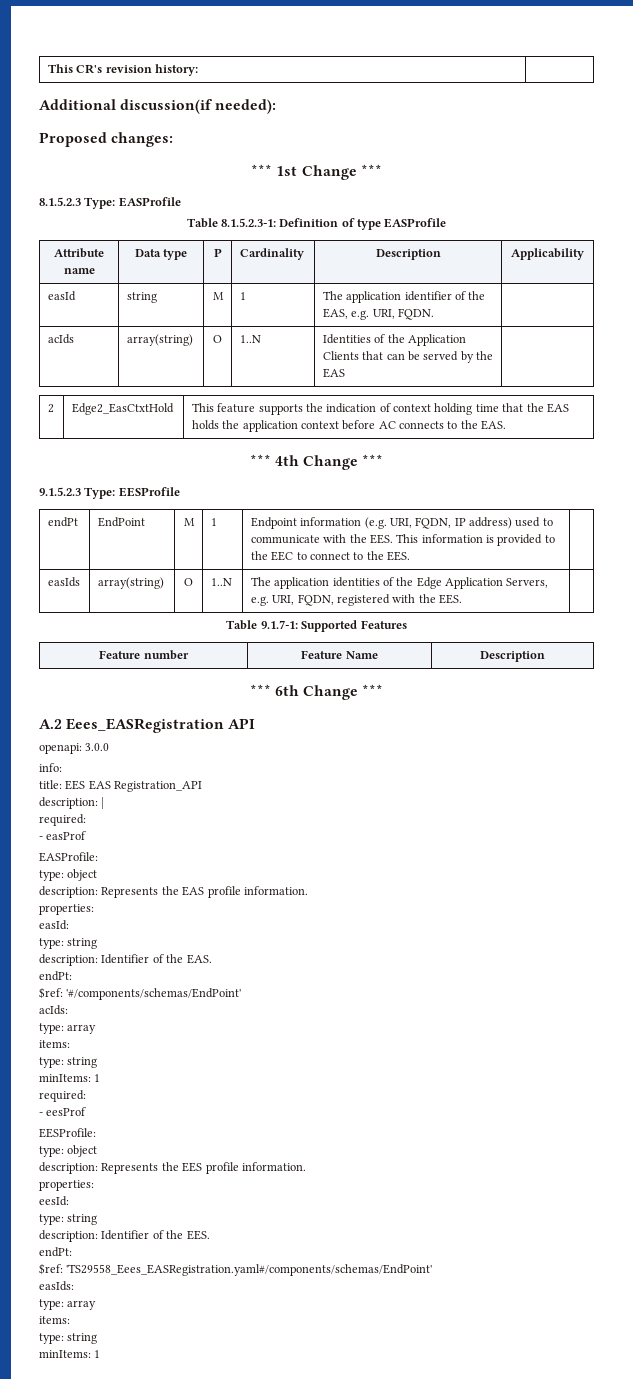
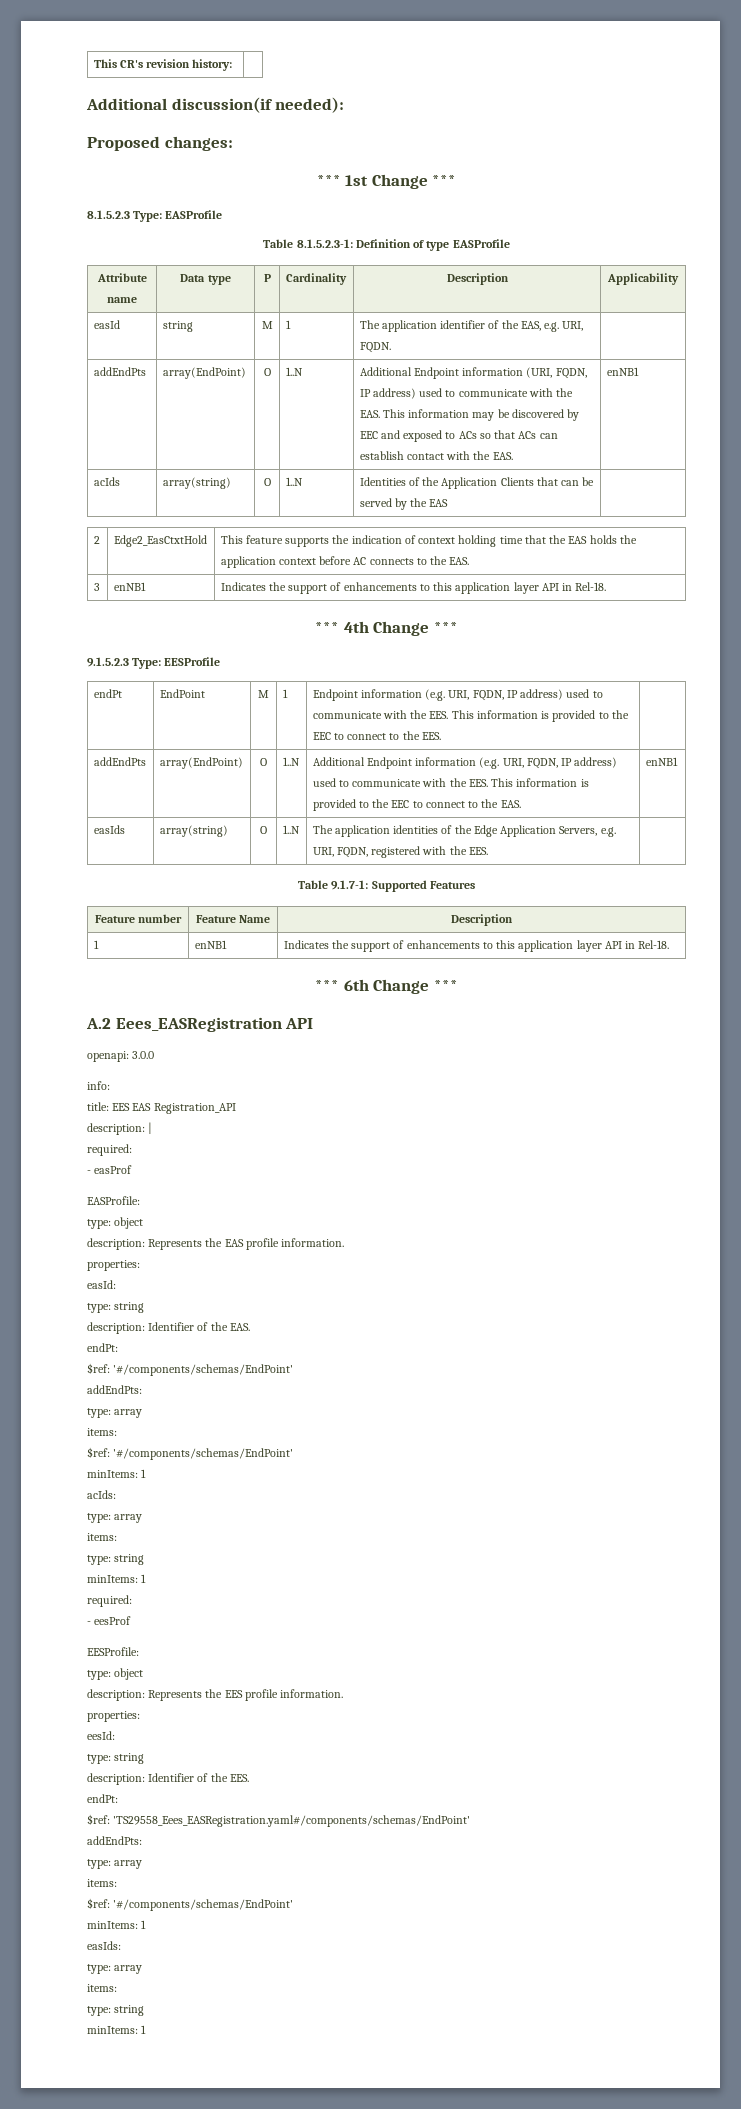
(434, 314) none -> [93,367,146,376] [162,367,246,379] [263,368,271,376] [285,367,303,376] [359,367,587,379] [359,388,574,399] [359,409,580,421] [359,430,558,442] [359,451,513,460] [606,367,639,376] // addEndPts | array(EndPoint) | O | 1..N | Additional Endpoint information (URI, FQDN, IP address) used to communicate with the EAS. This information may be discovered by EEC and exposed to ACs so that ACs can establish contact with the EAS. | enNB1
(507, 425) none -> [93,583,100,591] [113,582,146,591] [220,582,607,594] // 3 | enNB1 | Indicates the support of enhancements to this application layer API in Rel-18.
(411, 556) none -> [93,757,146,766] [159,757,243,769] [260,758,267,766] [282,757,300,766] [312,757,618,769] [312,778,589,787] [312,799,521,811] [645,757,678,766] // addEndPts | array(EndPoint) | O | 1..N | Additional Endpoint information (e.g. URI, FQDN, IP address) used to communicate with the EES. This information is provided to the EEC to connect to the EAS. | enNB1
(545, 656) none -> [93,940,99,949] [194,940,227,949] [283,940,670,952] // 1 | enNB1 | Indicates the support of enhancements to this application layer API in Rel-18.
(242, 994) none -> [87,1385,142,1394] [87,1408,143,1418] [87,1428,117,1436] [87,1447,294,1460] [87,1469,147,1478] // addEndPts: // type: array // items: // $ref: '#/components/schemas/EndPoint' // minItems: 1
(433, 1270) none -> [87,1836,142,1845] [87,1859,143,1869] [87,1879,117,1887] [87,1898,294,1911] [87,1920,147,1929] // addEndPts: // type: array // items: // $ref: '#/components/schemas/EndPoint' // minItems: 1

